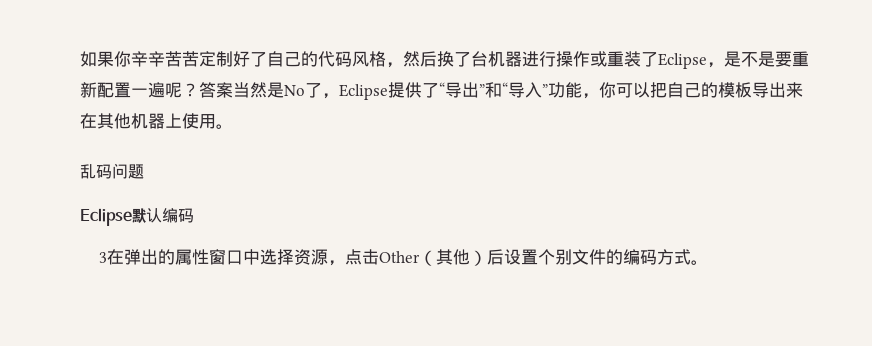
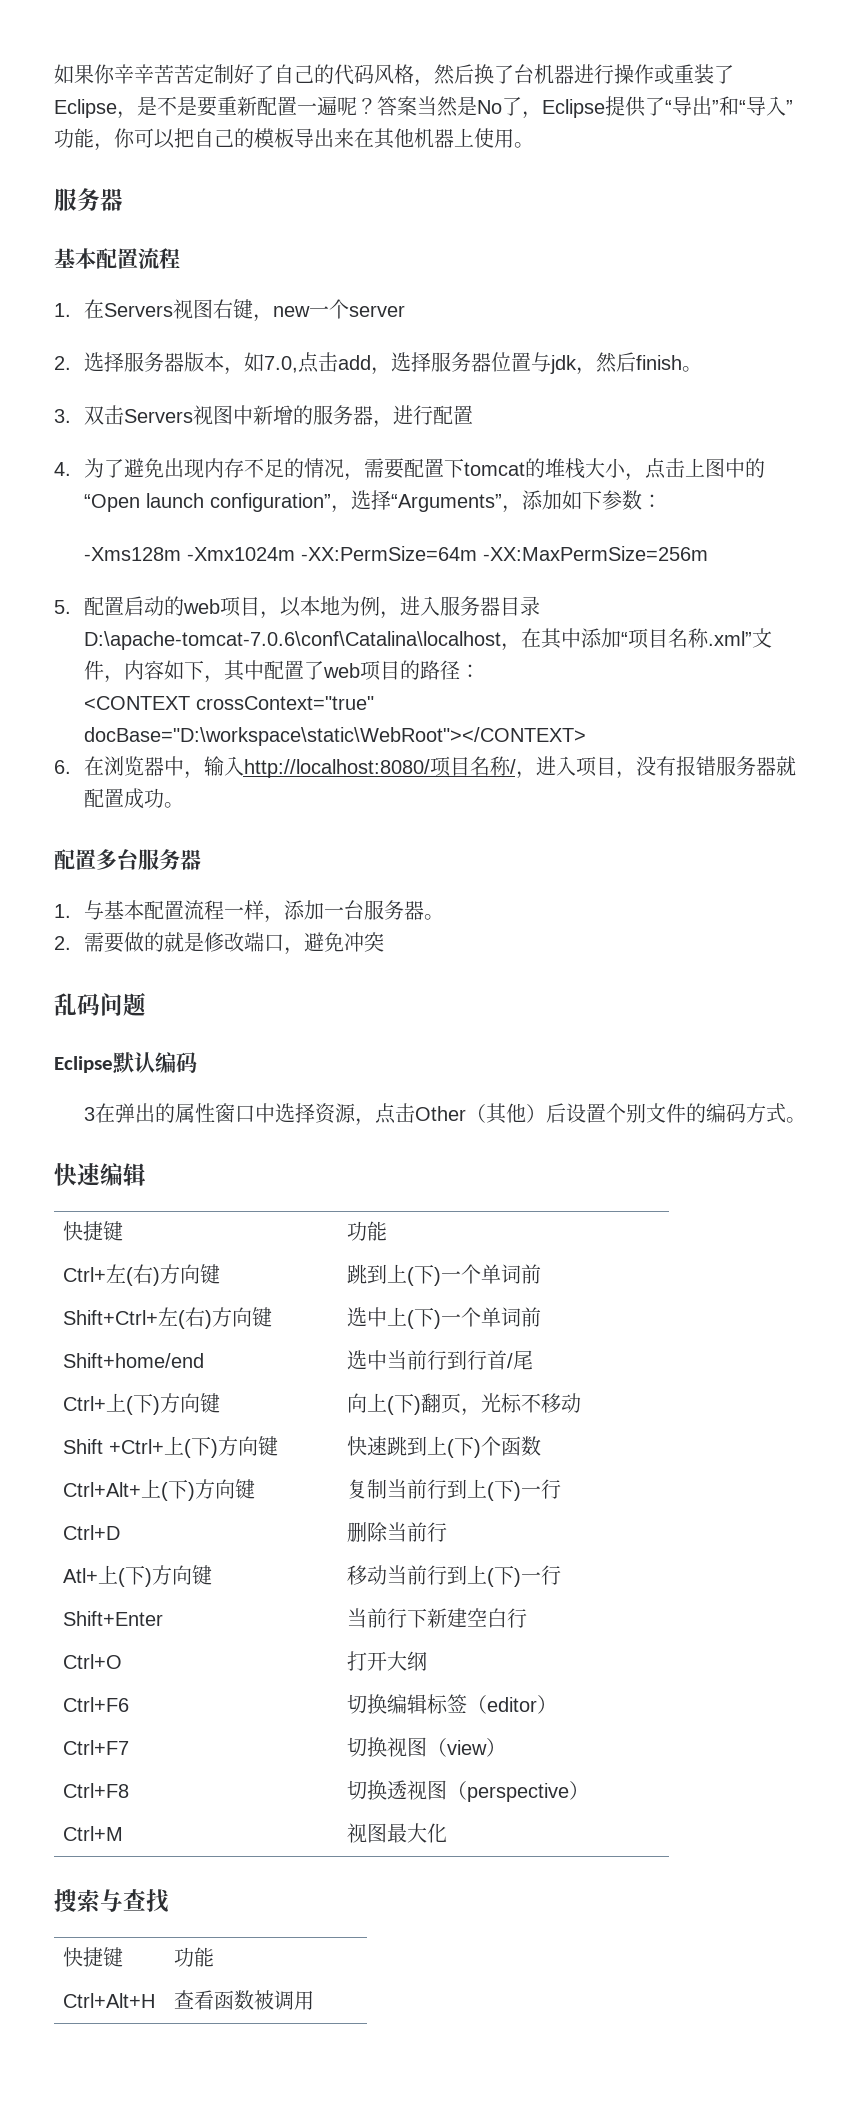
(233, 126) none -> [54,188,123,211] [54,248,180,269] [54,299,405,322] [54,352,702,375] [54,405,473,428] [54,458,765,481] [83,490,662,513] [83,546,708,561] [54,596,540,619] [83,628,772,651] [83,660,480,683] [83,696,374,710] [83,727,586,746] [54,756,796,779] [83,788,184,809] [54,849,201,870] [54,900,444,923] [54,932,384,955] // 服务器 // 基本配置流程 // 1.在Servers视图右键，new一个server // 2.选择服务器版本，如7.0,点击add，选择服务器位置与jdk，然后finish。 // 3.双击Servers视图中新增的服务器，进行配置 // 4.为了避免出现内存不足的情况，需要配置下tomcat的堆栈大小，点击上图中的“Open launch configuration”，选择“Arguments”，添加如下参数： // -Xms128m -Xmx1024m -XX:PermSize=64m -XX:MaxPermSize=256m // 5.配置启动的web项目，以本地为例，进入服务器目录D:\apache-tomcat-7.0.6\conf\Catalina\localhost，在其中添加“项目名称.xml”文件，内容如下，其中配置了web项目的路径： // <CONTEXT crossContext="true" docBase="D:\workspace\static\WebRoot"></CONTEXT> // 6.在浏览器中，输入http://localhost:8080/项目名称/，进入项目，没有报错服务器就配置成功。 // 配置多台服务器 // 1.与基本配置流程一样，添加一台服务器。 // 2.需要做的就是修改端口，避免冲突
(708, 262) none -> [54,1163,146,1186] [63,1221,124,1241] [347,1221,388,1241] [63,1264,221,1286] [347,1264,542,1286] [63,1307,273,1329] [347,1307,542,1329] [63,1353,205,1368] [347,1350,534,1370] [63,1393,221,1415] [347,1393,582,1416] [63,1436,279,1458] [347,1436,542,1458] [63,1479,256,1501] [347,1479,562,1501] [63,1525,121,1540] [347,1522,448,1542] [63,1565,213,1587] [347,1565,562,1587] [63,1611,164,1626] [347,1608,528,1628] [63,1654,123,1669] [347,1651,428,1671] [63,1697,130,1712] [347,1694,558,1714] [63,1740,130,1755] [347,1737,507,1757] [63,1783,130,1798] [347,1780,590,1802] [63,1826,124,1841] [347,1823,448,1843] [54,1889,169,1913] [63,1947,124,1967] [174,1947,215,1967] [63,1993,156,2008] [174,1990,315,2010] // 快速编辑 // 快捷键 | 功能 // Ctrl+左(右)方向键 | 跳到上(下)一个单词前 // Shift+Ctrl+左(右)方向键 | 选中上(下)一个单词前 // Shift+home/end | 选中当前行到行首/尾 // Ctrl+上(下)方向键 | 向上(下)翻页，光标不移动 // Shift +Ctrl+上(下)方向键 | 快速跳到上(下)个函数 // Ctrl+Alt+上(下)方向键 | 复制当前行到上(下)一行 // Ctrl+D | 删除当前行 // Atl+上(下)方向键 | 移动当前行到上(下)一行 // Shift+Enter | 当前行下新建空白行 // Ctrl+O | 打开大纲 // Ctrl+F6 | 切换编辑标签（editor） // Ctrl+F7 | 切换视图（view） // Ctrl+F8 | 切换透视图（perspective） // Ctrl+M | 视图最大化 // 搜索与查找 // 快捷键 | 功能 // Ctrl+Alt+H | 查看函数被调用

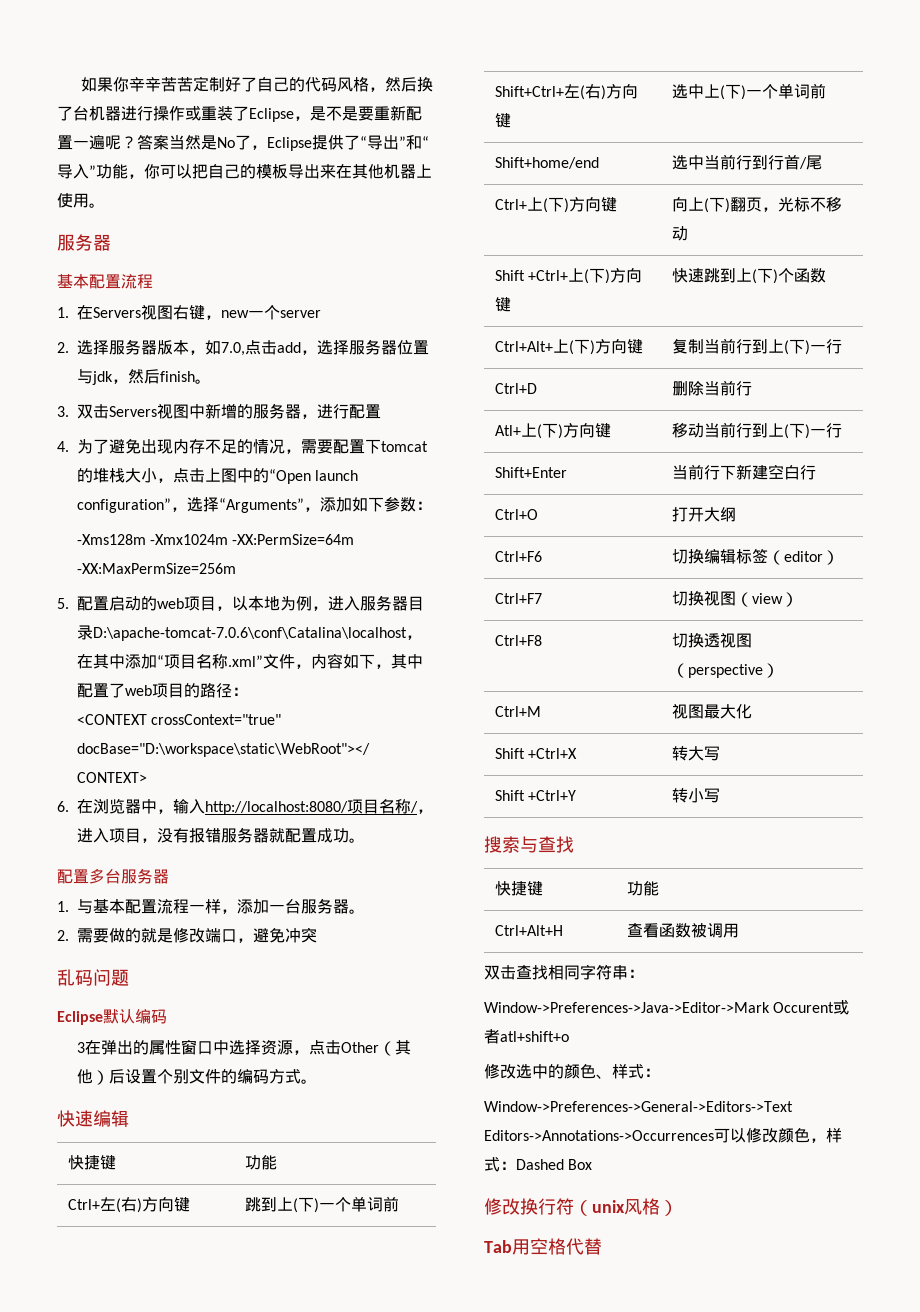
(448, 1833) none -> [494,748,578,759] [671,746,720,761] [494,790,577,801] [671,788,720,803] // Shift +Ctrl+X | 转大写 // Shift +Ctrl+Y | 转小写
(315, 2000) none -> [484,964,644,980] [484,1000,850,1015] [484,1029,569,1044] [484,1063,660,1079] [484,1101,793,1112] [484,1127,842,1143] [484,1157,593,1172] [484,1198,678,1216] [484,1238,602,1255] // 双击查找相同字符串： // Window->Preferences->Java->Editor->Mark Occurent或者atl+shift+o // 修改选中的颜色、样式： // Window->Preferences->General->Editors->Text Editors->Annotations->Occurrences可以修改颜色，样式：Dashed Box // 修改换行符（unix风格） // Tab用空格代替

